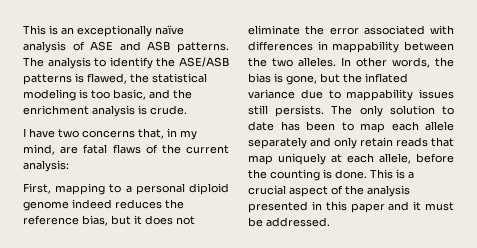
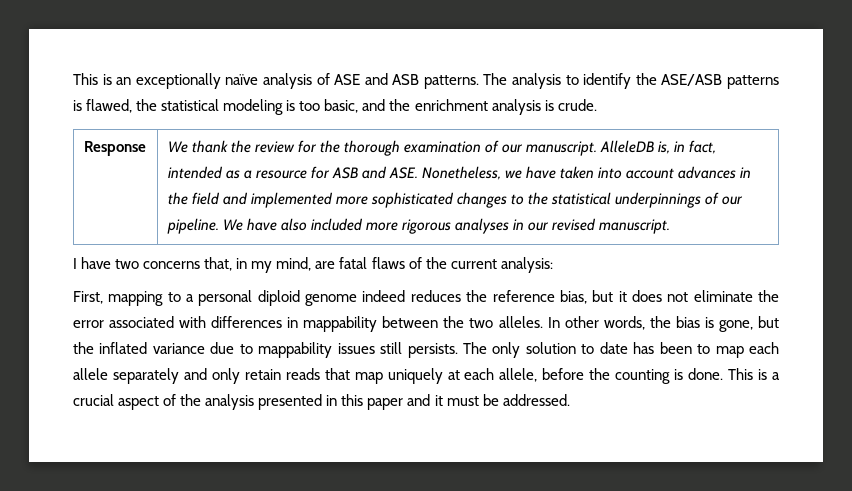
(187, 110) none -> [83,141,146,156] [167,140,717,156] [167,166,752,180] [167,192,744,208] [166,218,671,234] // Response | We thank the review for the thorough examination of our manuscript. AlleleDB is, in fact, intended as a resource for ASB and ASE. Nonetheless, we have taken into account advances in the field and implemented more sophisticated changes to the statistical underpinnings of our pipeline. We have also included more rigorous analyses in our revised manuscript.

